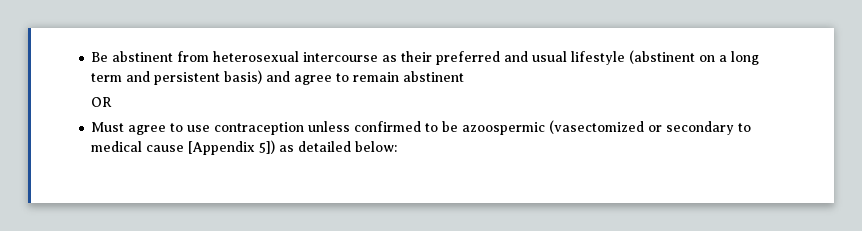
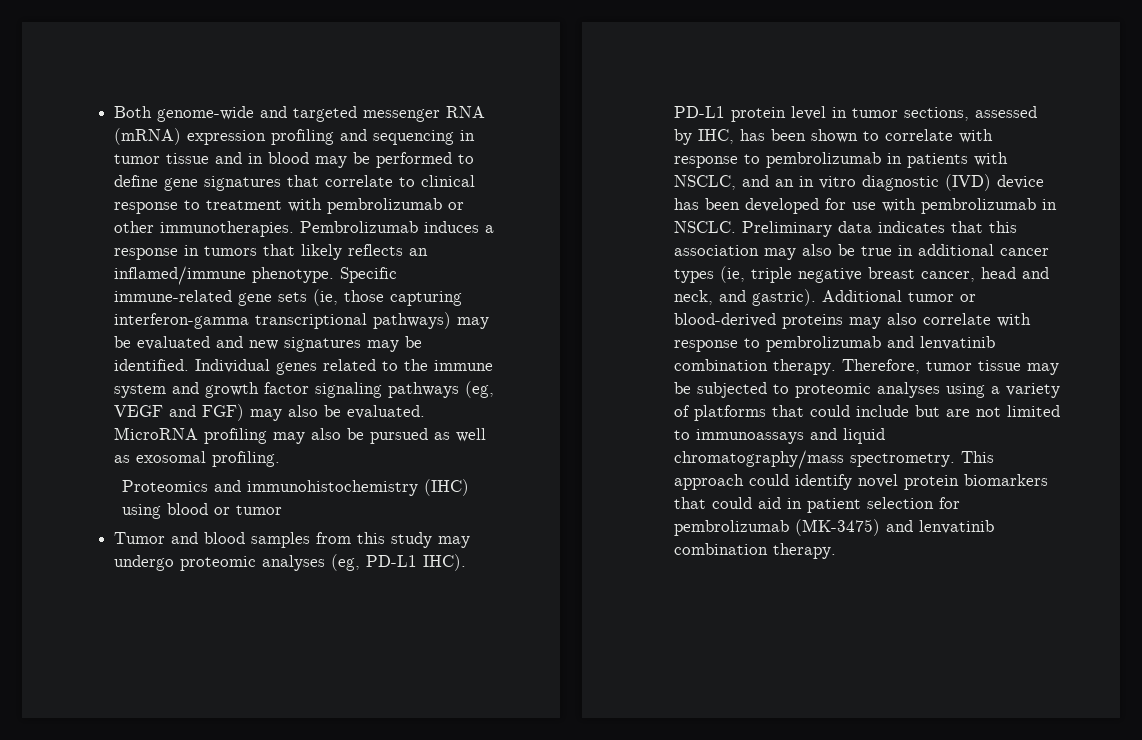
[91,50,760,65] [91,70,465,85] [91,97,113,107] [91,120,752,135] [91,140,398,155] Be abstinent from heterosexual intercourse as their preferred and usual lifestyle (abstinent on a long term and persistent basis) and agree to remain abstinent // OR // Must agree to use contraception unless confirmed to be azoospermic (vasectomized or secondary to medical cause [Appendix 5]) as detailed below: -> [114,106,486,122] [114,128,476,145] [114,152,475,168] [114,175,476,191] [114,198,465,214] [114,221,495,237] [114,244,429,260] [114,266,398,285] [114,289,463,306] [114,312,490,329] [114,336,423,352] [114,359,494,375] [114,381,495,398] [114,404,426,421] [114,427,487,444] [114,451,281,467] [121,479,469,496] [121,503,282,519] [114,532,471,548] [114,554,467,571] [674,106,1038,122] [674,129,994,145] [674,152,1009,168] [674,174,1045,191] [674,198,1058,214] [674,221,1018,237] [674,244,1050,260] [674,266,1050,283] [674,289,977,306] [674,313,1032,329] [674,336,996,352] [674,359,1060,375] [674,382,1061,398] [674,405,1061,421] [674,428,886,444] [674,450,995,469] [674,474,1049,490] [674,497,961,513] [674,519,995,536] [674,543,837,559] Both genome-wide and targeted messenger RNA (mRNA) expression profiling and sequencing in tumor tissue and in blood may be performed to define gene signatures that correlate to clinical response to treatment with pembrolizumab or other immunotherapies. Pembrolizumab induces a response in tumors that likely reflects an inflamed/immune phenotype. Specific immune-related gene sets (ie, those capturing interferon-gamma transcriptional pathways) may be evaluated and new signatures may be identified. Individual genes related to the immune system and growth factor signaling pathways (eg, VEGF and FGF) may also be evaluated. MicroRNA profiling may also be pursued as well as exosomal profiling. // Proteomics and immunohistochemistry (IHC) using blood or tumor // Tumor and blood samples from this study may undergo proteomic analyses (eg, PD-L1 IHC). PD-L1 protein level in tumor sections, assessed by IHC, has been shown to correlate with response to pembrolizumab in patients with NSCLC, and an in vitro diagnostic (IVD) device has been developed for use with pembrolizumab in NSCLC. Preliminary data indicates that this association may also be true in additional cancer types (ie, triple negative breast cancer, head and neck, and gastric). Additional tumor or blood-derived proteins may also correlate with response to pembrolizumab and lenvatinib combination therapy. Therefore, tumor tissue may be subjected to proteomic analyses using a variety of platforms that could include but are not limited to immunoassays and liquid chromatography/mass spectrometry. This approach could identify novel protein biomarkers that could aid in patient selection for pembrolizumab (MK-3475) and lenvatinib combination therapy.

